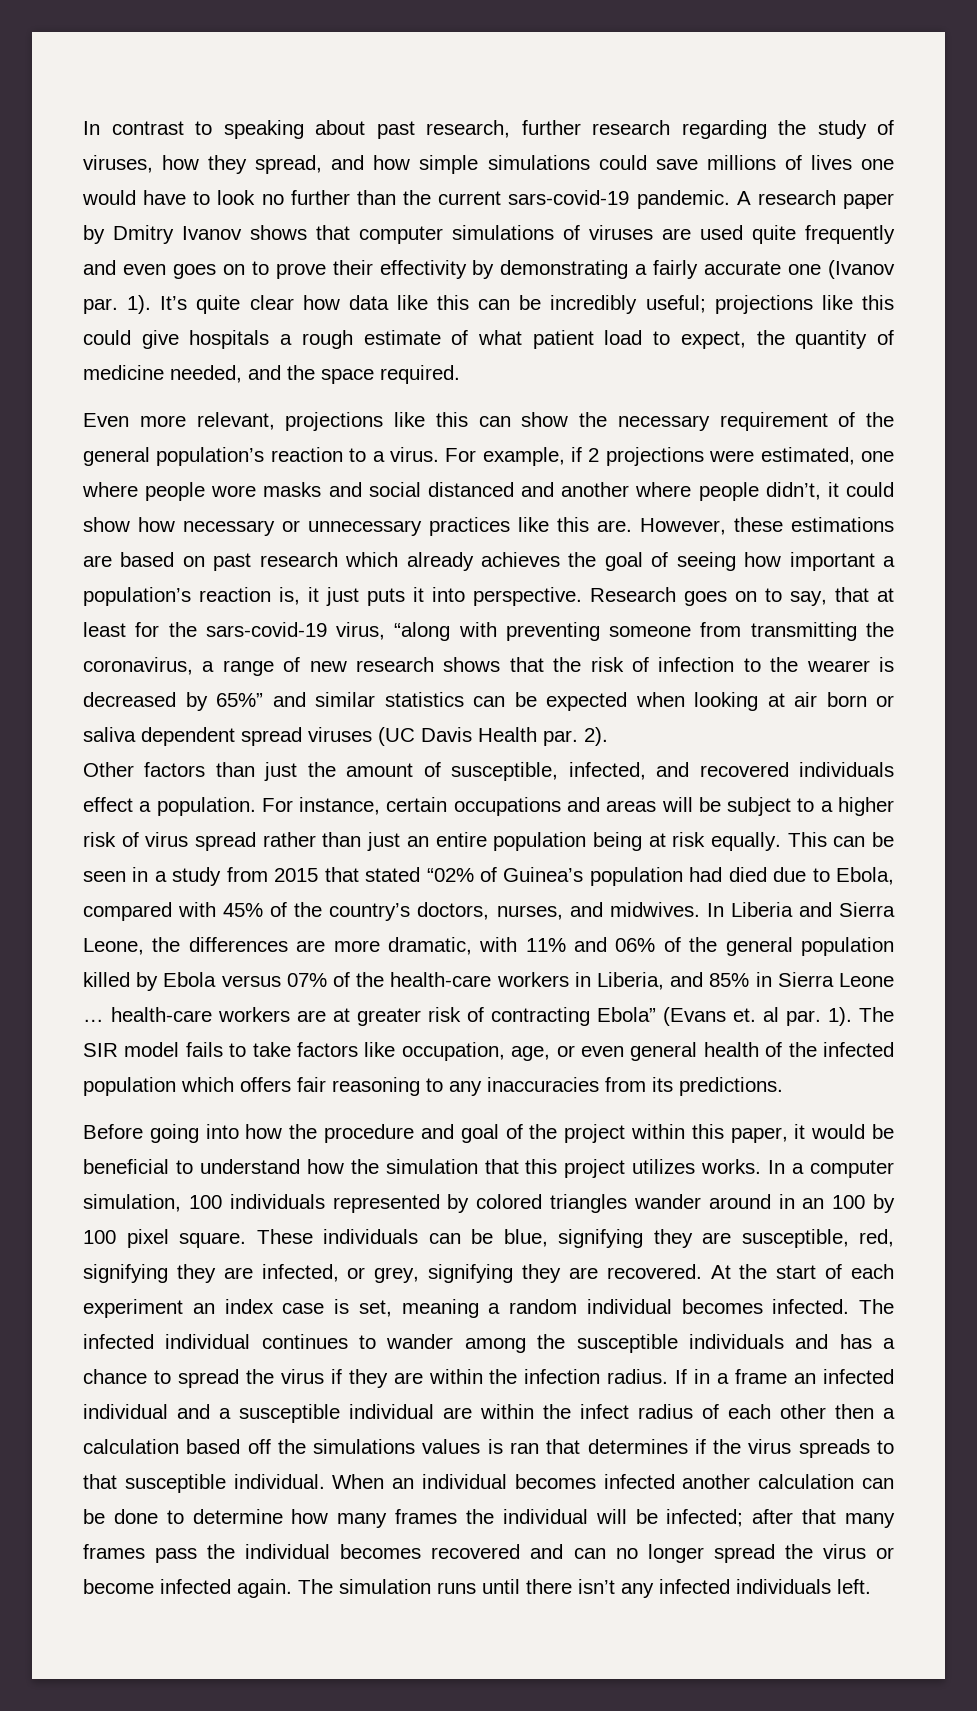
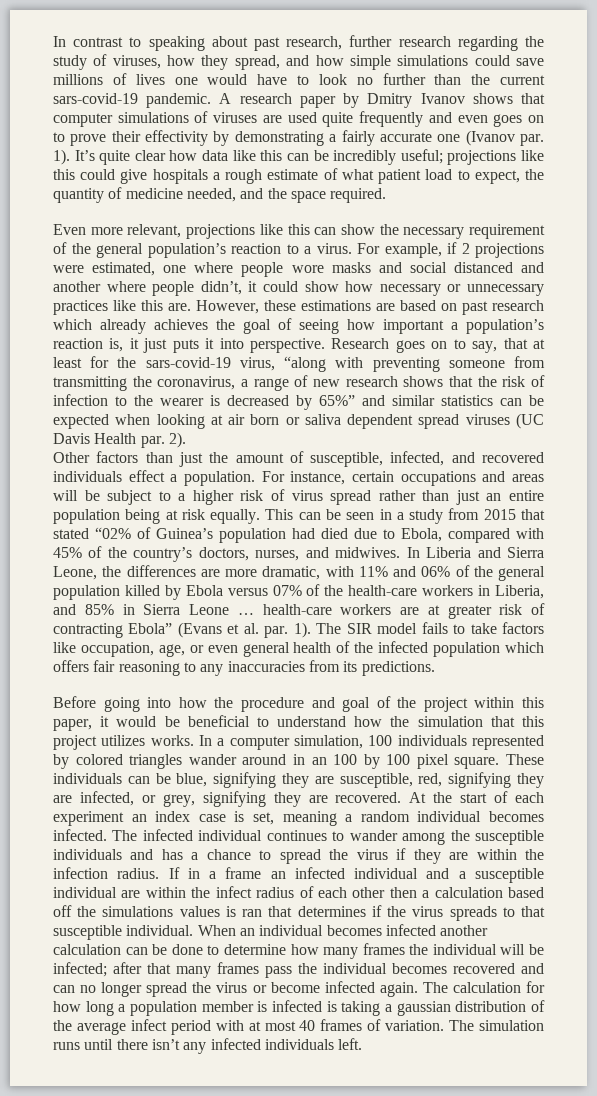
[733,1007,779,1022] et. al -> [227,623,259,634] et al.
(333, 1586) none -> [452,981,545,993] [53,1000,546,1016] [53,1019,475,1035] calculation for how long a population member is infected is taking a gaussian distribution of the average infect period with at most 40 frames of variation. The

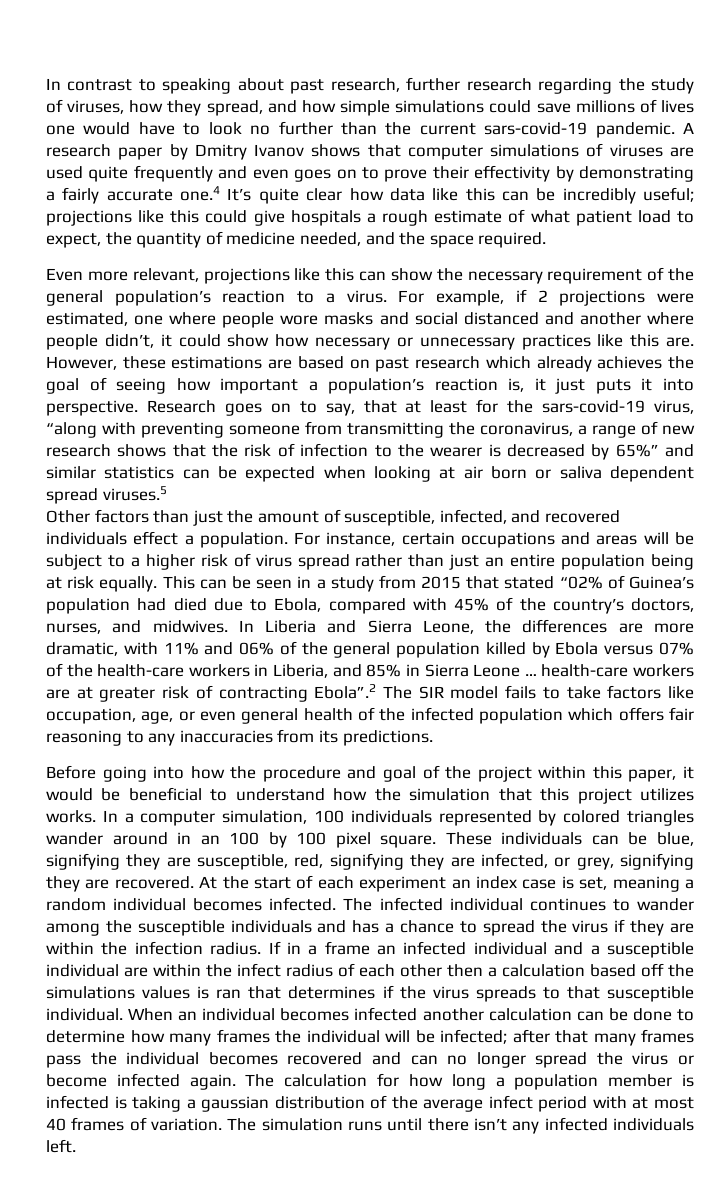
[437,130,545,146] [53,149,70,165] one (Ivanov par. 1). -> [180,186,221,201] one.4
[465,413,544,429] [53,432,186,448] viruses (UC Davis Health par. 2). -> [102,486,167,501] viruses.5
[128,622,311,638] Ebola” (Evans et al. par. 1). -> [314,684,377,699] Ebola”.2

